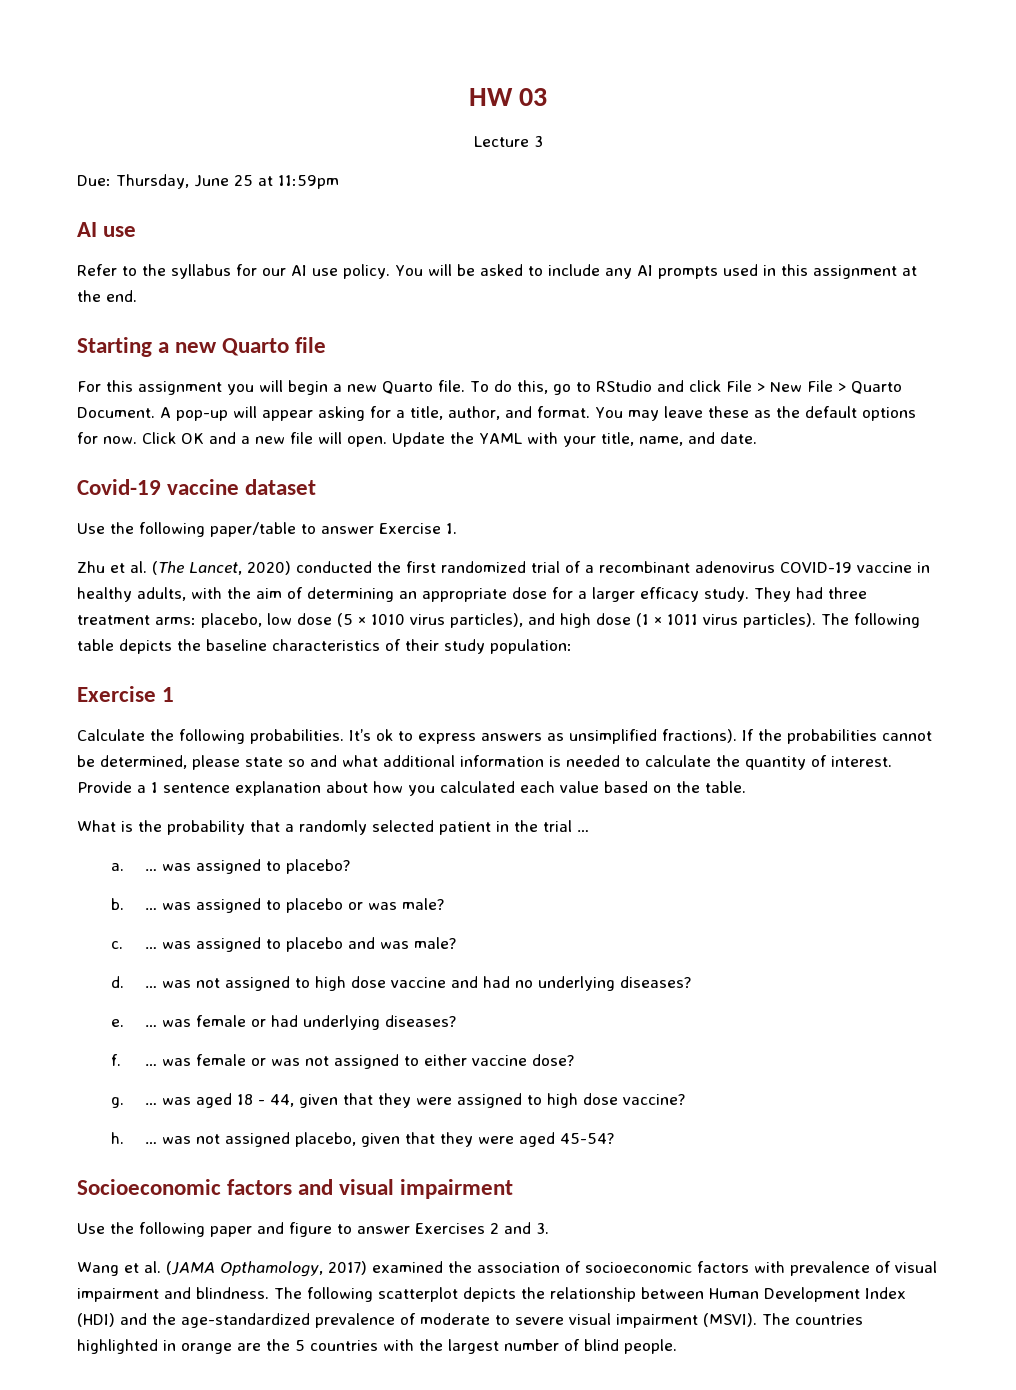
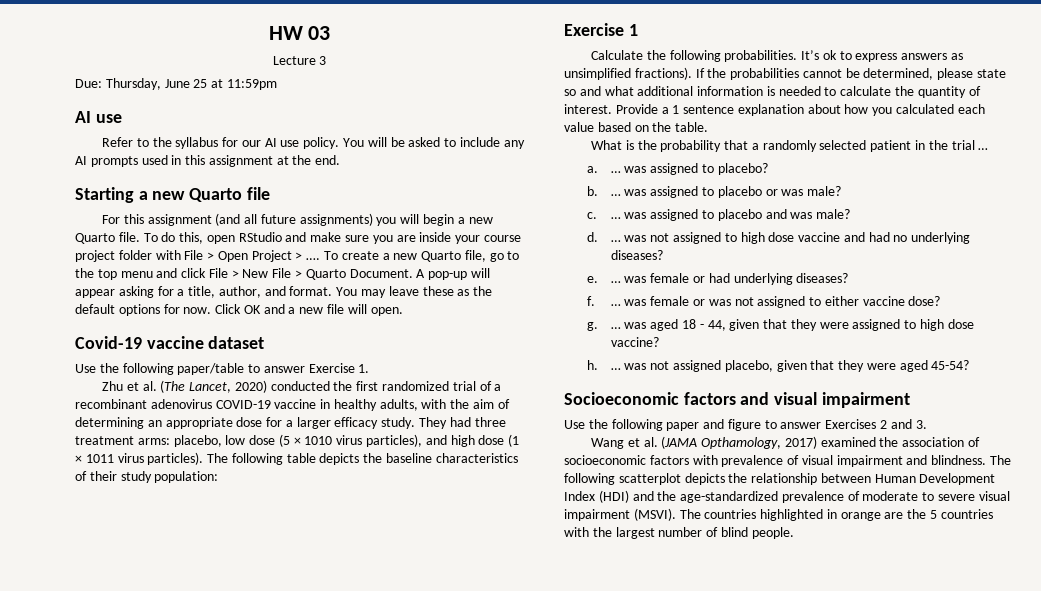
(222, 388) none -> [215,213,373,226] (and all future assignments)
[552,380,652,395] go to RStudio -> [206,232,521,244] [75,250,520,262] [75,268,153,280] open RStudio and make sure you are inside your course project folder with File > Open Project > …. To create a new Quarto file, go to the top menu
[392,432,757,447] Update the YAML with your title, name, and date. -> (403, 311) none

